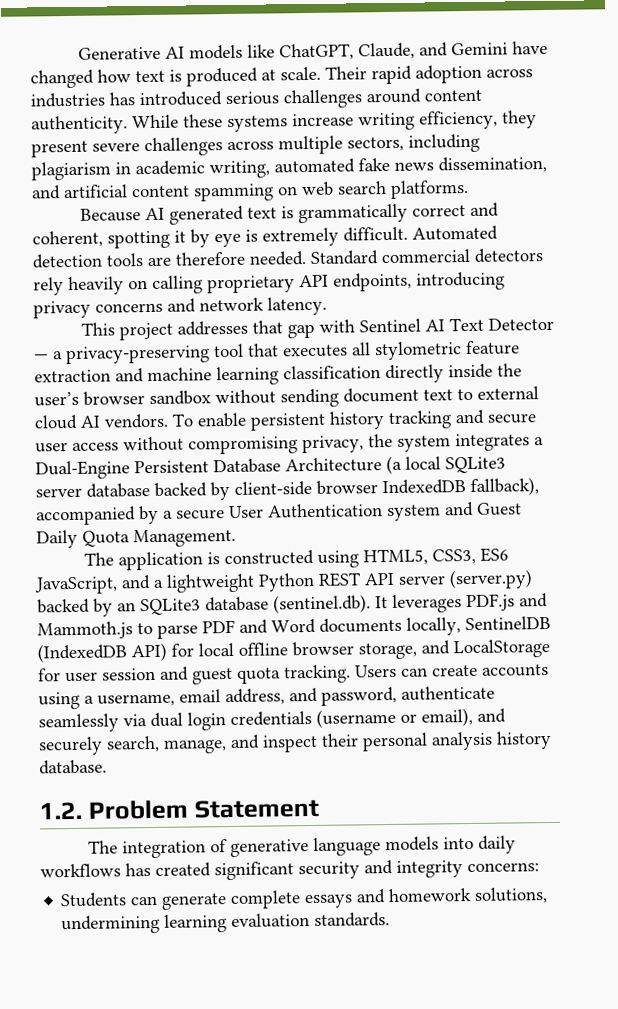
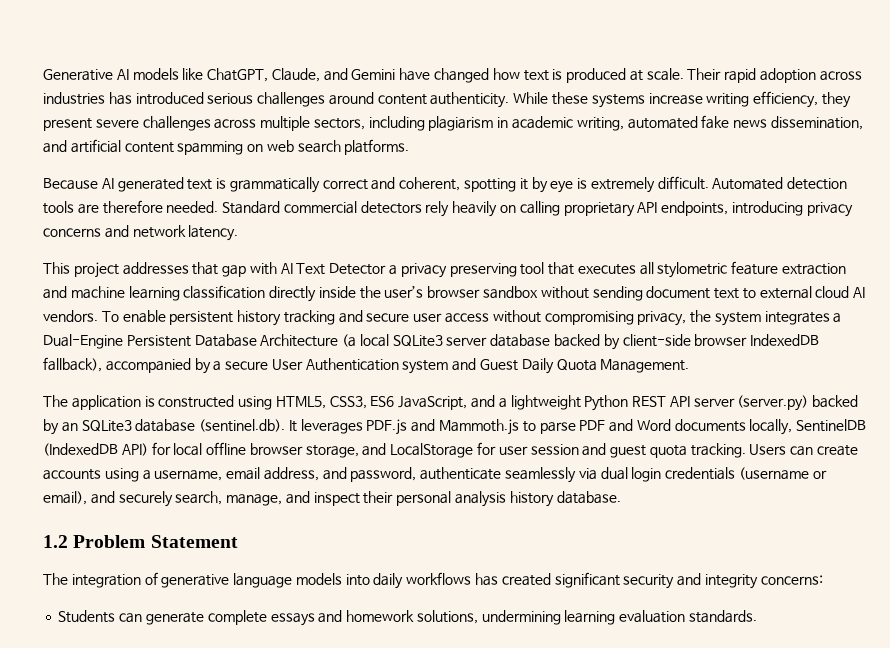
[358,318,421,333] Sentinel -> (277, 268) none
[34,345,210,365] — a privacy-preserving -> [389,263,517,278] a privacy preserving
[39,801,82,820] 1.2. -> [43,535,68,548] 1.2

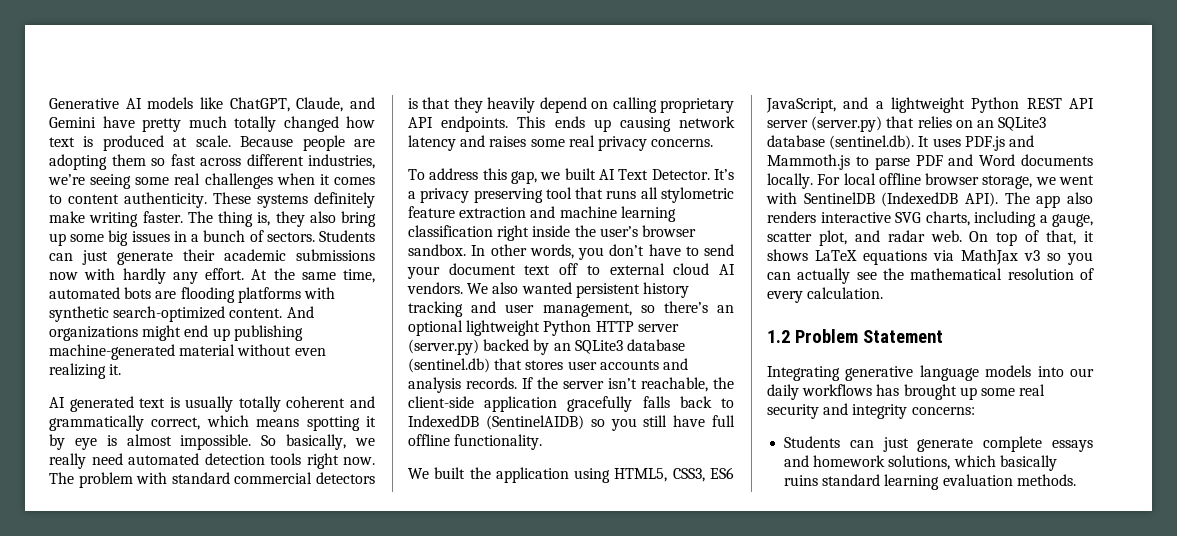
(431, 74) none -> [142,116,276,132] pretty much totally
[687,68,862,83] [43,91,851,108] [43,115,863,131] [43,139,410,155] [43,177,461,193] Their rapid adoption across industries has introduced serious challenges around content authenticity. While these systems increase writing efficiency, they present severe challenges across multiple sectors, including plagiarism in academic writing, automated fake news dissemination, and artificial content spamming on web search platforms. // Because AI generated text is grammatically correct and coherent, -> [240,135,375,151] [49,154,375,170] [48,173,375,189] [49,192,375,208] [49,211,376,227] [49,230,375,246] [49,249,375,265] [49,268,375,284] [49,287,335,303] [49,306,314,322] [49,325,303,341] [49,344,326,360] [49,363,122,379] [49,396,375,412] [49,415,300,431] Because people are adopting them so fast across different industries, we’re seeing some real challenges when it comes to content authenticity. These systems definitely make writing faster. The thing is, they also bring up some big issues in a bunch of sectors. Students can just generate their academic submissions now with hardly any effort. At the same time, automated bots are flooding platforms with synthetic search-optimized content. And organizations might end up publishing machine-generated material without even realizing it. // AI generated text is usually totally coherent and grammatically correct, which means
[590,176,848,193] [43,200,853,217] [43,225,239,241] [43,262,387,278] extremely difficult. Automated detection tools are therefore needed. Standard commercial detectors rely heavily on calling proprietary API endpoints, introducing privacy concerns and network latency. // This project addresses that gap with AI Text Detector -> [126,434,375,450] [49,453,375,469] [49,472,375,488] [408,97,734,113] [408,116,735,132] [408,135,714,151] [408,168,734,184] almost impossible. So basically, we really need automated detection tools right now. The problem with standard commercial detectors is that they heavily depend on calling proprietary API endpoints. This ends up causing network latency and raises some real privacy concerns. // To address this gap, we built AI Text Detector. It’s
[577,264,636,275] executes -> [606,190,637,199] runs
[269,286,317,302] directly -> [497,225,530,241] right
[483,286,643,301] sandbox without sending -> [408,244,734,260] [407,266,440,279] sandbox. In other words, you don’t have to send your
(740, 293) none -> [559,263,579,275] off
[101,310,166,323] To enable -> [467,282,572,294] We also wanted
[366,310,842,326] [43,334,820,350] [43,357,690,374] [43,395,235,410] secure user access without compromising privacy, the system integrates a Dual-Engine Persistent Database Architecture (a local SQLite3 server database backed by client-side browser IndexedDB fallback), accompanied by a secure User Authentication system and Guest Daily Quota Management. // The application is constructed -> [505,301,734,317] [408,320,679,336] [408,339,685,355] [408,358,688,373] [408,377,734,393] [408,396,734,412] [408,415,735,431] [408,434,543,450] [408,467,569,483] user management, so there’s an optional lightweight Python HTTP server (server.py) backed by an SQLite3 database (sentinel.db) that stores user accounts and analysis records. If the server isn’t reachable, the client-side application gracefully falls back to IndexedDB (SentinelAIDB) so you still have full offline functionality. // We built the application
[812,395,859,408] [43,419,59,435] backed by -> [886,116,973,128] that relies on
[300,419,363,434] leverages -> [932,138,961,147] uses
[749,419,867,435] [43,442,859,458] [43,467,827,483] [43,491,621,507] locally, SentinelDB (IndexedDB API) for local offline browser storage, and LocalStorage for user session and guest quota tracking. Users can create accounts using a username, email address, and password, authenticate seamlessly via dual login credentials (username or email), and securely search, manage, and inspect their personal analysis history database. -> [767,173,1094,189] [766,192,1093,208] [767,211,1093,227] [767,230,1094,246] [767,249,1093,265] [767,268,1094,284] [767,287,884,303] locally. For local offline browser storage, we went with SentinelDB (IndexedDB API). The app also renders interactive SVG charts, including a gauge, scatter plot, and radar web. On top of that, it shows LaTeX equations via MathJax v3 so you can actually see the mathematical resolution of every calculation.
[43,572,158,588] The integration of -> [767,366,840,381] Integrating
(370, 580) none -> [1070,368,1094,377] our
[501,572,620,588] created significant -> [903,384,1046,400] brought up some real
(143, 618) none -> [882,437,909,452] just
[481,610,561,625] undermining -> [953,455,1057,471] [784,474,881,486] which basically ruins standard
[688,610,757,623] standards. -> [1016,474,1076,486] methods.

